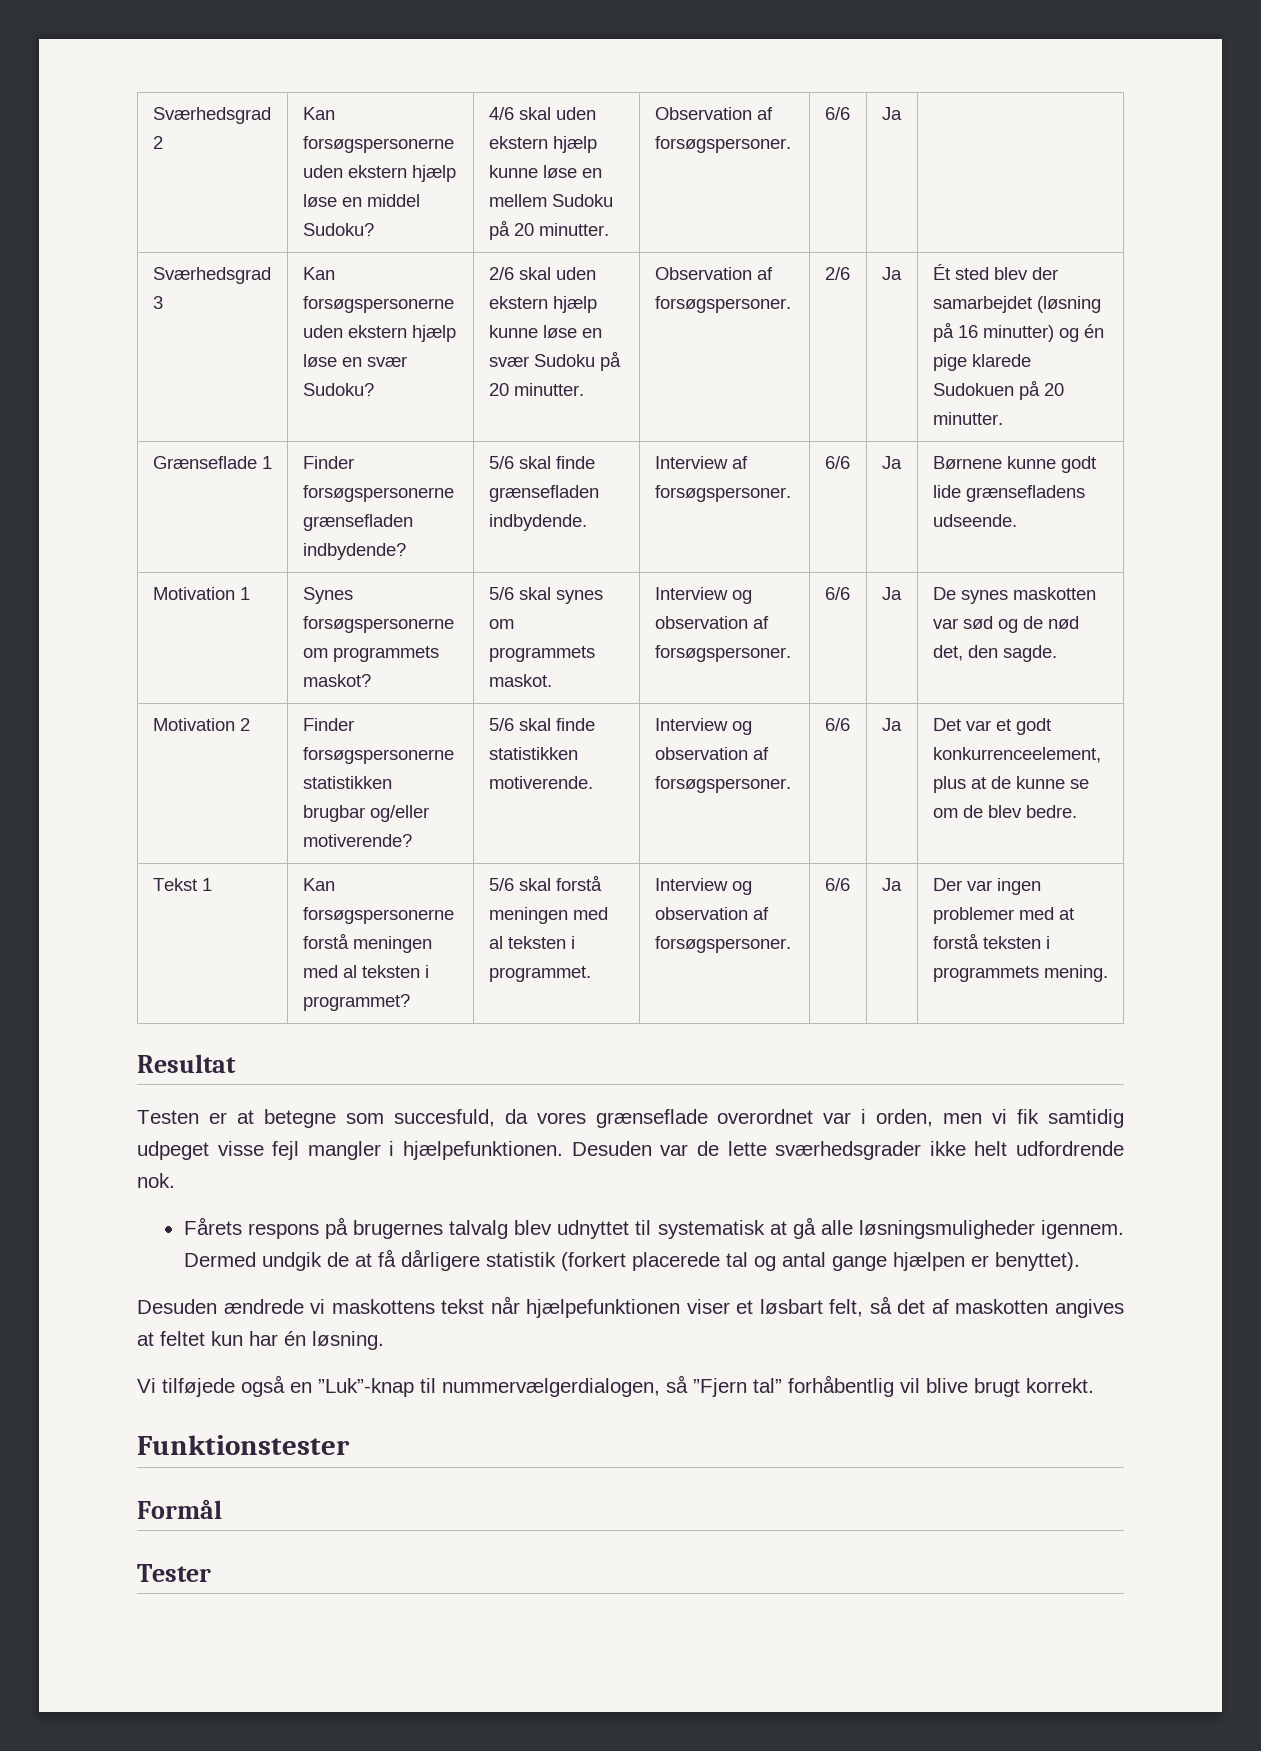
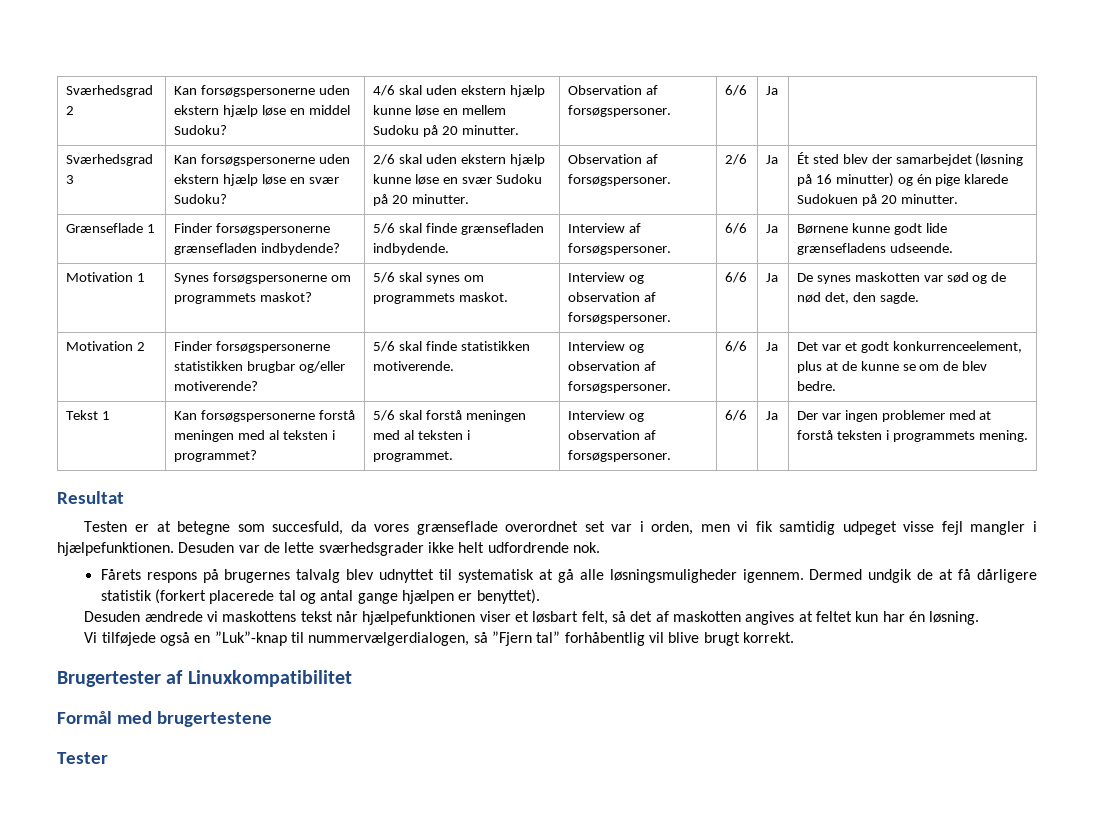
(814, 1116) none -> [584,521,605,532] set
[137,1435,350,1455] Funktionstester -> [57,670,352,687] Brugertester af Linuxkompatibilitet
(222, 1509) none -> [116,711,272,727] med brugertestene

